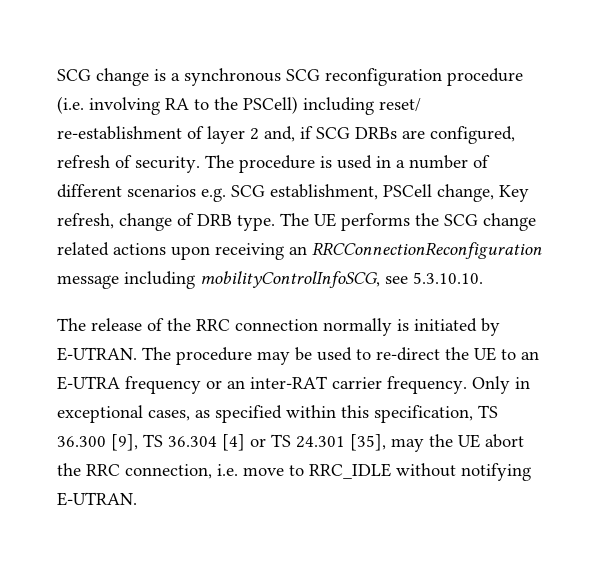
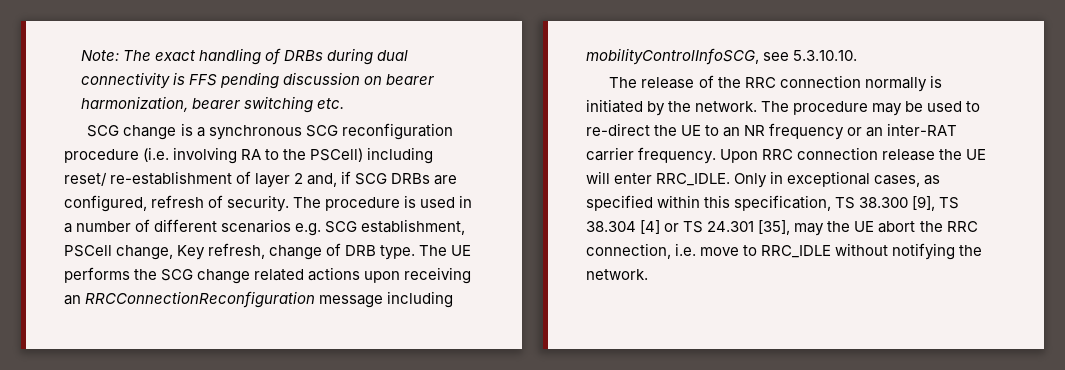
(57, 75) none -> [80,48,409,65] [80,72,435,89] [80,96,344,113] Note: The exact handling of DRBs during dual connectivity is FFS pending discussion on bearer harmonization, bearer switching etc. //
[57,347,137,361] E-UTRAN. -> [668,101,758,112] the network.
[57,376,120,390] E-UTRA -> [744,125,766,136] NR
(467, 385) none -> [720,147,987,163] [586,171,731,186] Upon RRC connection release the UE will enter RRC_IDLE.
[57,436,106,447] 36.300 -> [859,197,909,208] 38.300
[168,436,217,447] 36.304 -> [586,221,636,232] 38.304
[57,492,137,506] E-UTRAN. -> [959,245,983,256] [586,269,648,280] the network.

